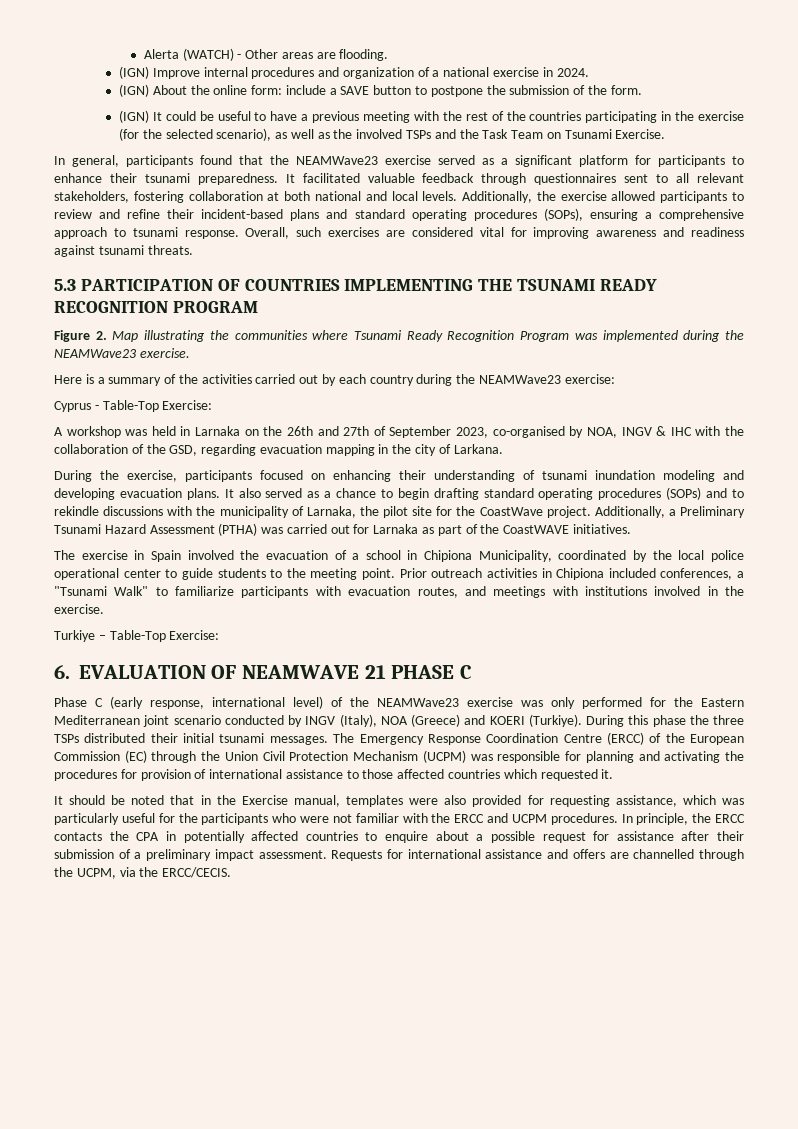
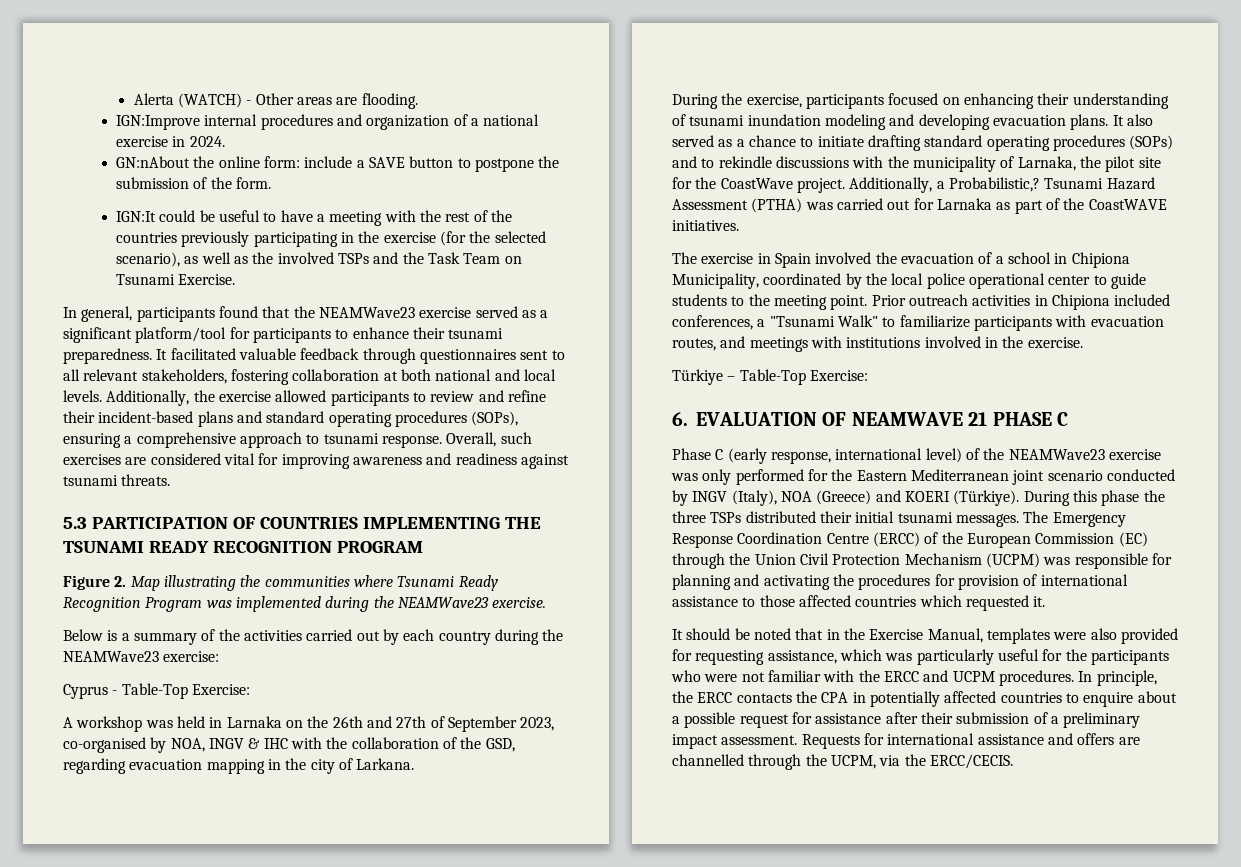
[118,66,200,79] (IGN) Improve -> [115,115,200,130] IGN:Improve
[118,84,187,97] (IGN) About -> [115,156,190,168] GN:nAbout
[118,110,162,123] (IGN) It -> [115,211,156,222] IGN:It
[312,111,360,123] previous -> (325, 218) none
(582, 116) none -> [181,231,250,247] previously
[579,155,628,167] platform -> [135,327,227,343] platform/tool
[54,375,82,384] Here -> [63,629,103,641] Below
[397,488,429,500] begin -> [817,136,864,147] initiate
[680,506,745,518] Preliminary -> [948,177,1040,192] Probabilistic,?
[54,630,95,642] Turkiye -> [672,369,723,385] Türkiye
[528,714,582,727] (Turkiye). -> [953,490,1020,506] (Türkiye).
[293,795,340,807] manual, -> [927,628,983,643] Manual,

